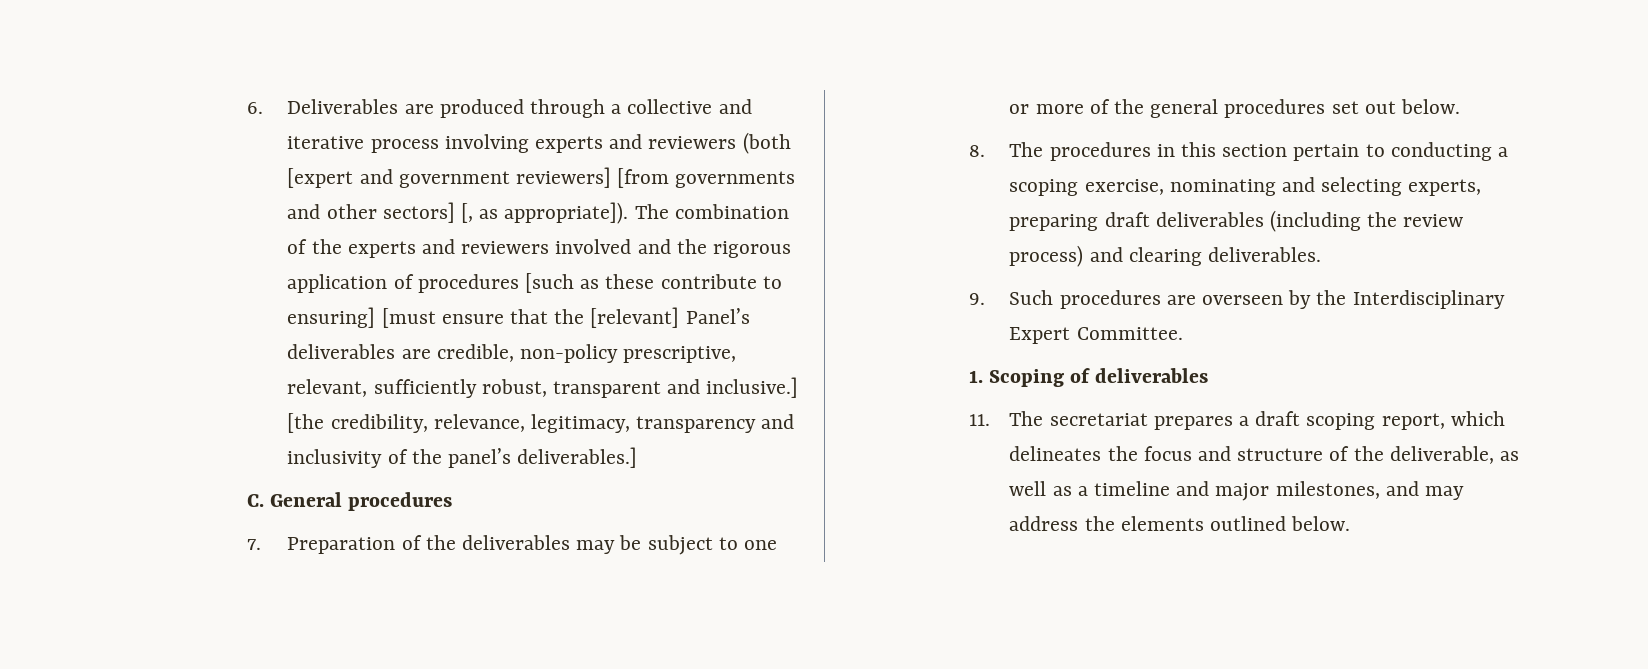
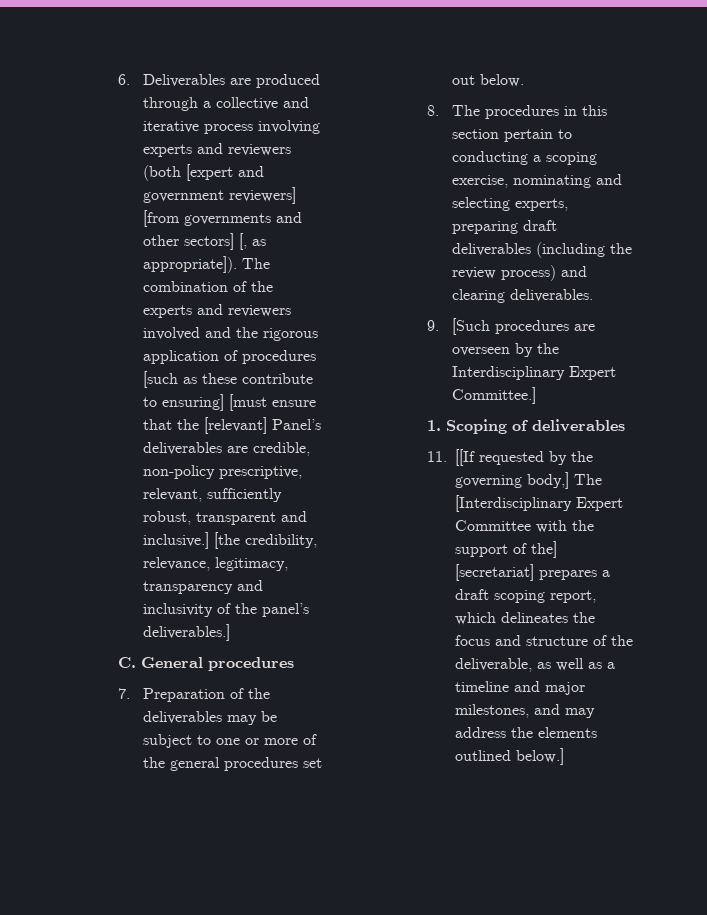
[1009,290,1054,305] Such -> [451,318,490,335] [Such
[1076,327,1183,340] Committee. -> [451,387,536,404] Committee.]
[1009,411,1148,426] The secretariat -> [455,449,594,466] [455,472,603,489] [455,495,624,512] [455,520,595,533] [455,541,558,558] [455,564,535,581] [[If requested by the governing body,] The [Interdisciplinary Expert Committee with the support of the] [secretariat]
[1291,516,1351,531] below. -> [516,748,565,765] below.]

